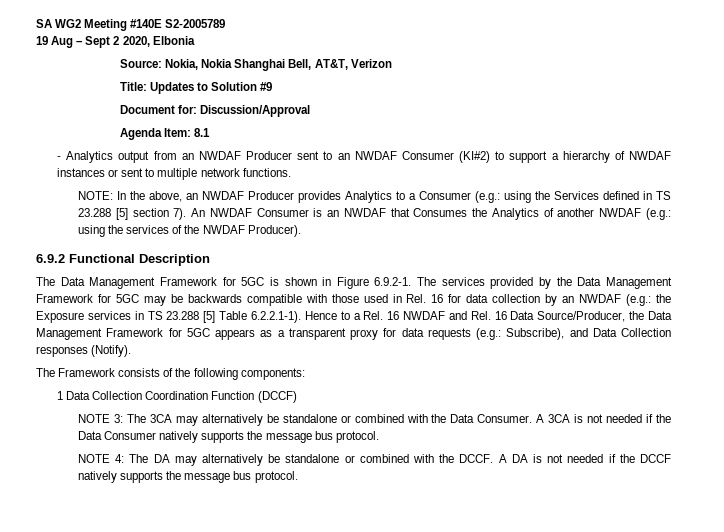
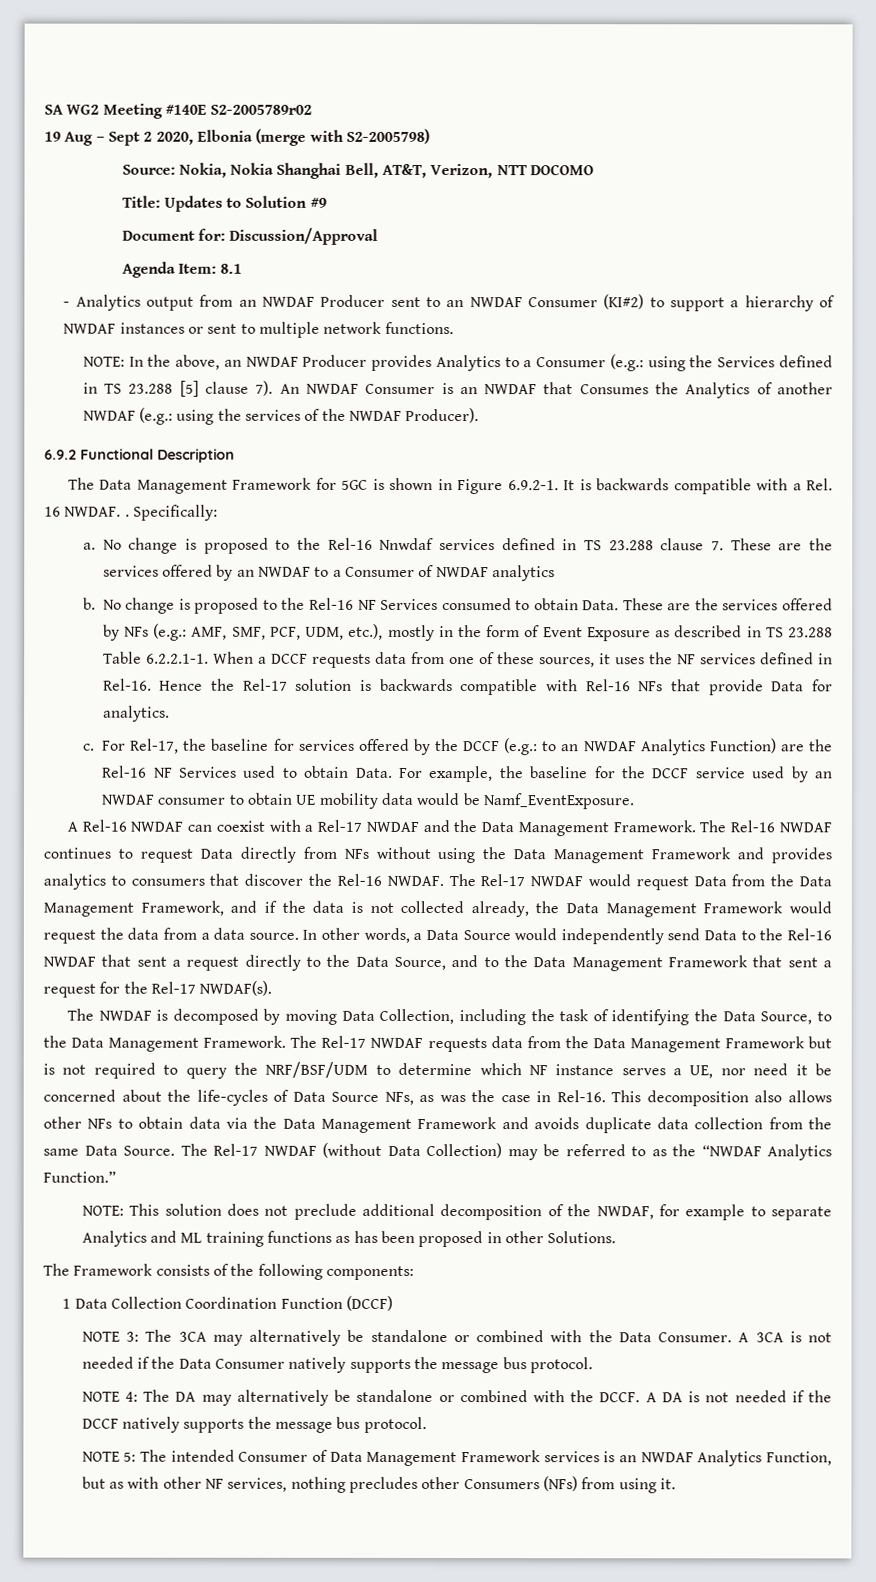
[165,19,226,28] S2-2005789 -> [210,104,313,115] S2-2005789r02
(195, 40) none -> [255,128,430,146] (merge with S2-2005798)
[350,59,392,68] Verizon -> [430,163,595,179] Verizon, NTT DOCOMO
[132,208,169,217] section -> [204,381,249,394] clause
[417,277,672,289] [36,294,671,306] [36,311,673,323] [36,328,671,340] [36,345,132,357] The services provided by the Data Management Framework for 5GC may be backwards compatible with those used in Rel. 16 for data collection by an NWDAF (e.g.: the Exposure services in TS 23.288 [5] Table 6.2.2.1-1). Hence to a Rel. 16 NWDAF and Rel. 16 Data Source/Producer, the Data Management Framework for 5GC appears as a transparent proxy for data requests (e.g.: Subscribe), and Data Collection responses (Notify). -> [563,478,834,495] [44,504,218,521] [82,537,834,554] [102,564,555,582] [82,597,834,614] [102,623,834,642] [102,651,833,668] [102,678,834,696] [102,705,170,722] [82,738,833,756] [102,765,833,783] [101,792,635,810] [66,819,832,837] [43,846,833,864] [43,873,832,891] [43,900,832,918] [43,927,833,945] [43,954,833,972] [43,980,273,998] [66,1008,832,1026] [43,1035,832,1053] [43,1061,833,1079] [43,1089,833,1107] [43,1116,832,1134] [43,1142,832,1161] [43,1170,116,1183] [81,1203,832,1221] [81,1230,617,1248] It is backwards compatible with a Rel. 16 NWDAF. . Specifically: // a. No change is proposed to the Rel-16 Nnwdaf services defined in TS 23.288 clause 7. These are the services offered by an NWDAF to a Consumer of NWDAF analytics // b. No change is proposed to the Rel-16 NF Services consumed to obtain Data. These are the services offered by NFs (e.g.: AMF, SMF, PCF, UDM, etc.), mostly in the form of Event Exposure as described in TS 23.288 Table 6.2.2.1-1. When a DCCF requests data from one of these sources, it uses the NF services defined in Rel-16. Hence the Rel-17 solution is backwards compatible with Rel-16 NFs that provide Data for analytics. // c. For Rel-17, the baseline for services offered by the DCCF (e.g.: to an NWDAF Analytics Function) are the Rel-16 NF Services used to obtain Data. For example, the baseline for the DCCF service used by an NWDAF consumer to obtain UE mobility data would be Namf_EventExposure. // A Rel-16 NWDAF can coexist with a Rel-17 NWDAF and the Data Management Framework. The Rel-16 NWDAF continues to request Data directly from NFs without using the Data Management Framework and provides analytics to consumers that discover the Rel-16 NWDAF. The Rel-17 NWDAF would request Data from the Data Management Framework, and if the data is not collected already, the Data Management Framework would request the data from a data source. In other words, a Data Source would independently send Data to the Rel-16 NWDAF that sent a request directly to the Data Source, and to the Data Management Framework that sent a request for the Rel-17 NWDAF(s). // The NWDAF is decomposed by moving Data Collection, including the task of identifying the Data Source, to the Data Management Framework. The Rel-17 NWDAF requests data from the Data Management Framework but is not required to query the NRF/BSF/UDM to determine which NF instance serves a UE, nor need it be concerned about the life-cycles of Data Source NFs, as was the case in Rel-16. This decomposition also allows other NFs to obtain data via the Data Management Framework and avoids duplicate data collection from the same Data Source. The Rel-17 NWDAF (without Data Collection) may be referred to as the “NWDAF Analytics Function.” // NOTE: This solution does not preclude additional decomposition of the NWDAF, for example to separate Analytics and ML training functions as has been proposed in other Solutions.
(298, 477) none -> [81,1449,832,1467] [81,1476,676,1494] // NOTE 5: The intended Consumer of Data Management Framework services is an NWDAF Analytics Function, but as with other NF services, nothing precludes other Consumers (NFs) from using it.

